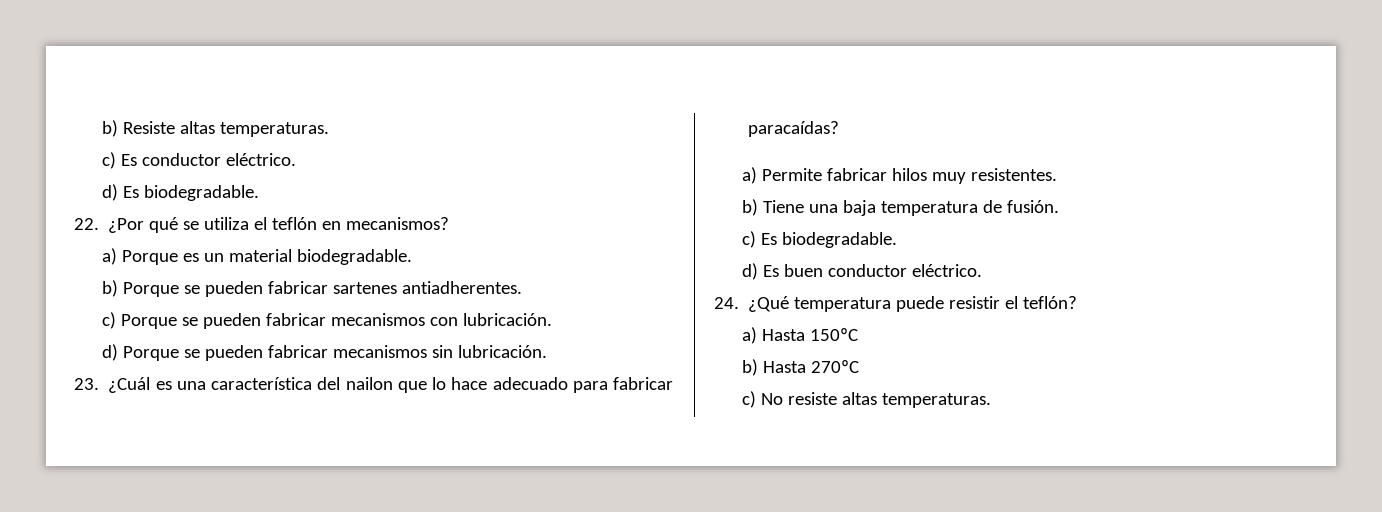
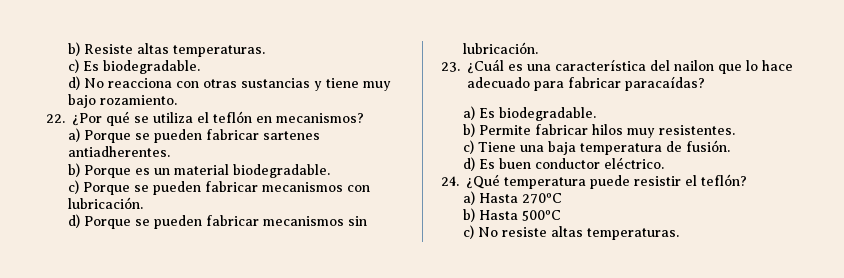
[141,153,296,166] [101,184,259,201] conductor eléctrico. // d) Es biodegradable. -> [102,60,200,74] [67,76,391,91] [67,94,177,108] biodegradable. // d) No reacciona con otras sustancias y tiene muy bajo rozamiento.
[182,249,412,265] [101,280,179,297] es un material biodegradable. // b) Porque -> (131, 136) none
(522, 287) none -> [67,163,330,178] // b) Porque es un material biodegradable.
(757, 175) none -> [478,107,596,121] [462,123,475,137] Es biodegradable. // b)
[741,199,758,216] b) -> [462,140,474,154] c)
[741,231,897,248] // c) Es biodegradable. -> (730, 146) none
[809,328,858,341] 150ºC -> [521,193,562,204] 270ºC
[810,360,859,373] 270ºC -> [521,210,561,221] 500ºC

